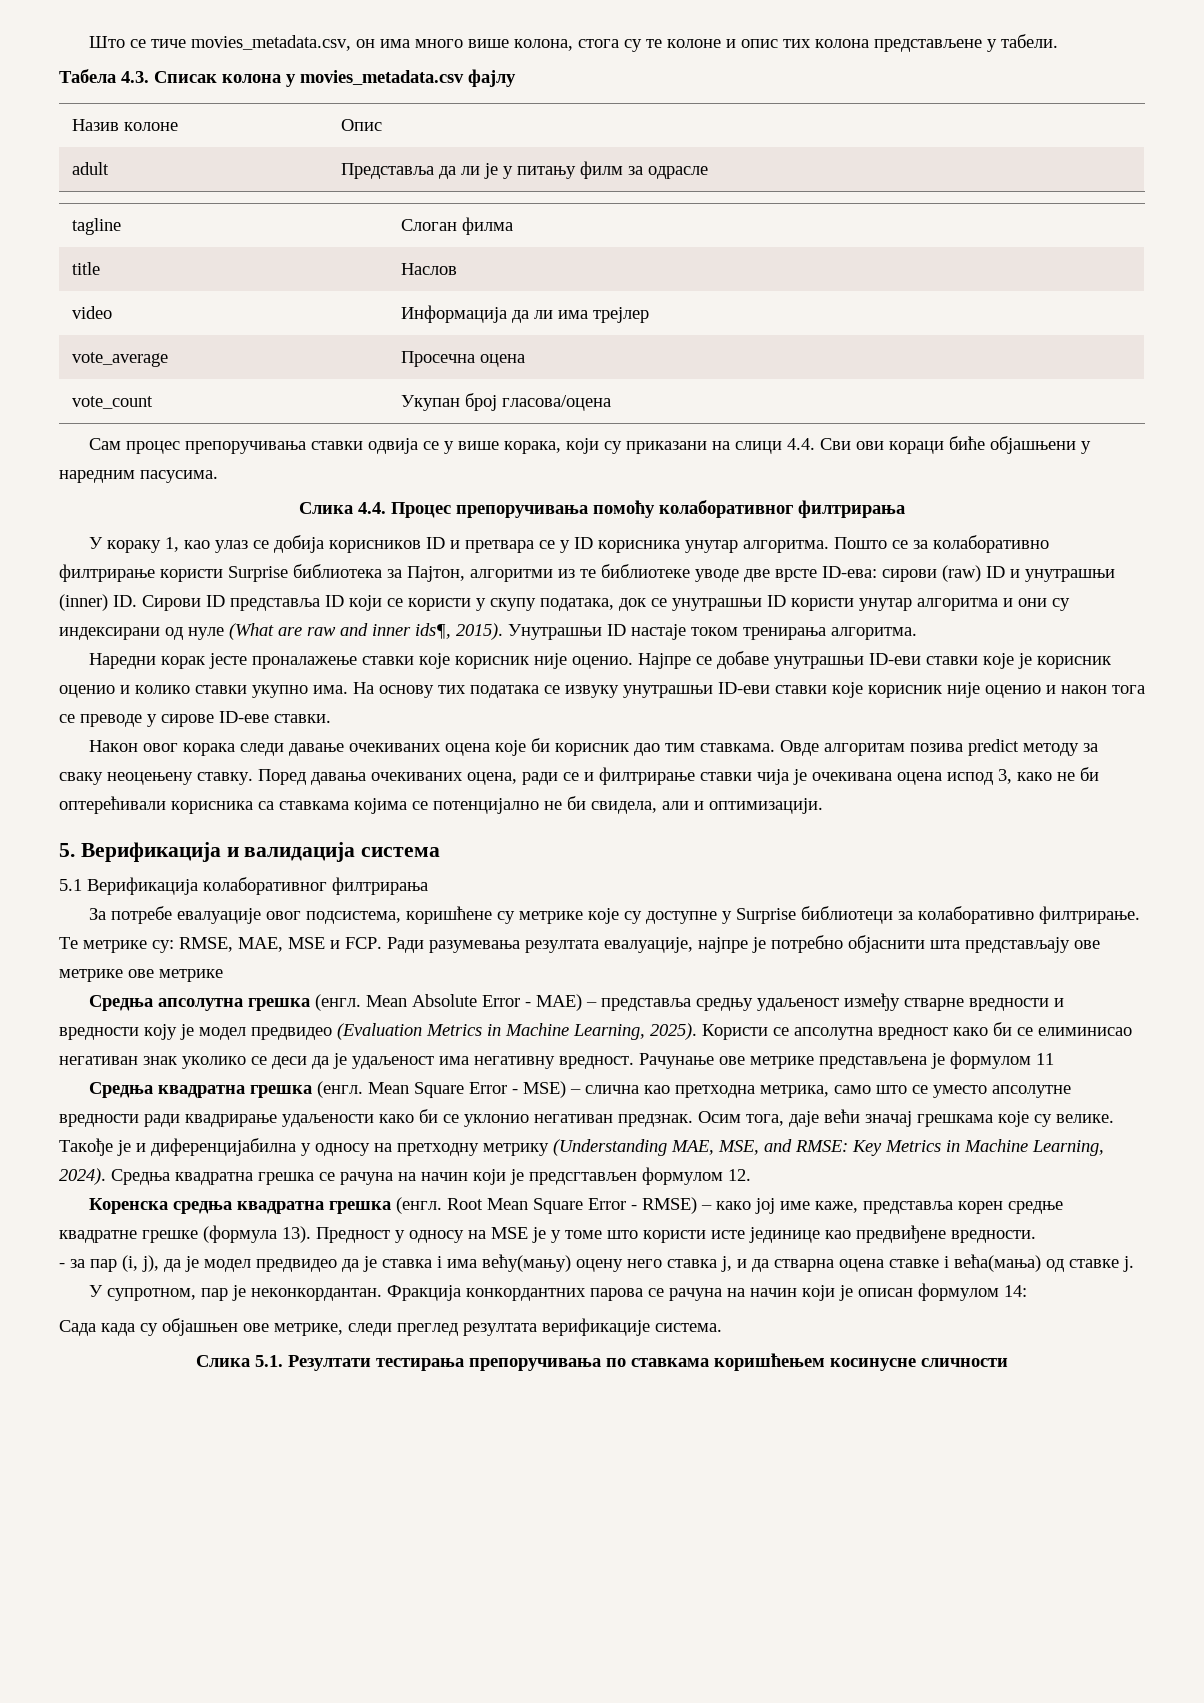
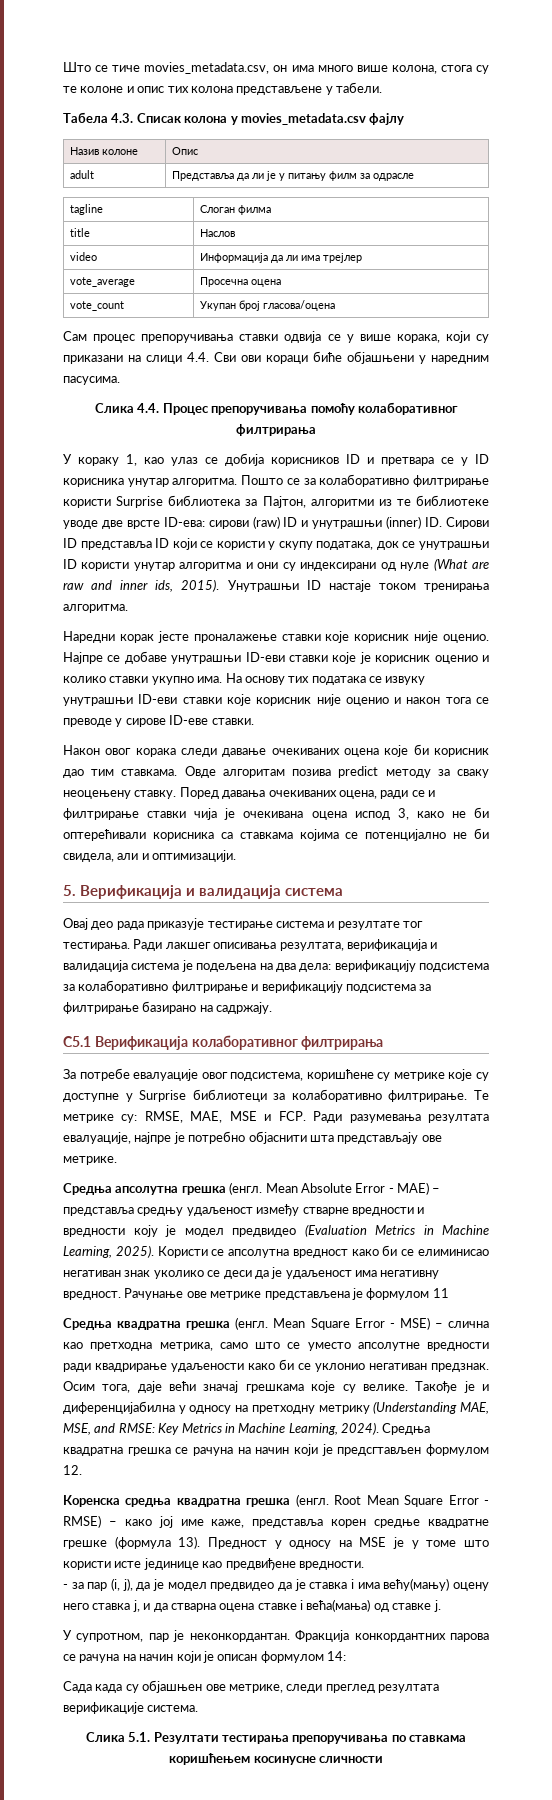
[415,623,451,639] ids¶, -> [155,580,174,592] ids,
[59,879,82,891] 5.1 -> [63,918,423,930] [63,939,438,951] [63,960,489,972] [63,980,432,993] [63,1001,273,1014] [63,1036,91,1047] Овај део рада приказује тестирање система и резултате тог тестирања. Ради лакшег описивања резултата, верификација и валидација система је подељена на два дела: верификацију подсистема за колаборативно филтрирање и верификацију подсистема за филтрирање базирано на садржају. // C5.1
[59,969,223,982] метрике ове метрике -> [63,1156,117,1165] метрике.

